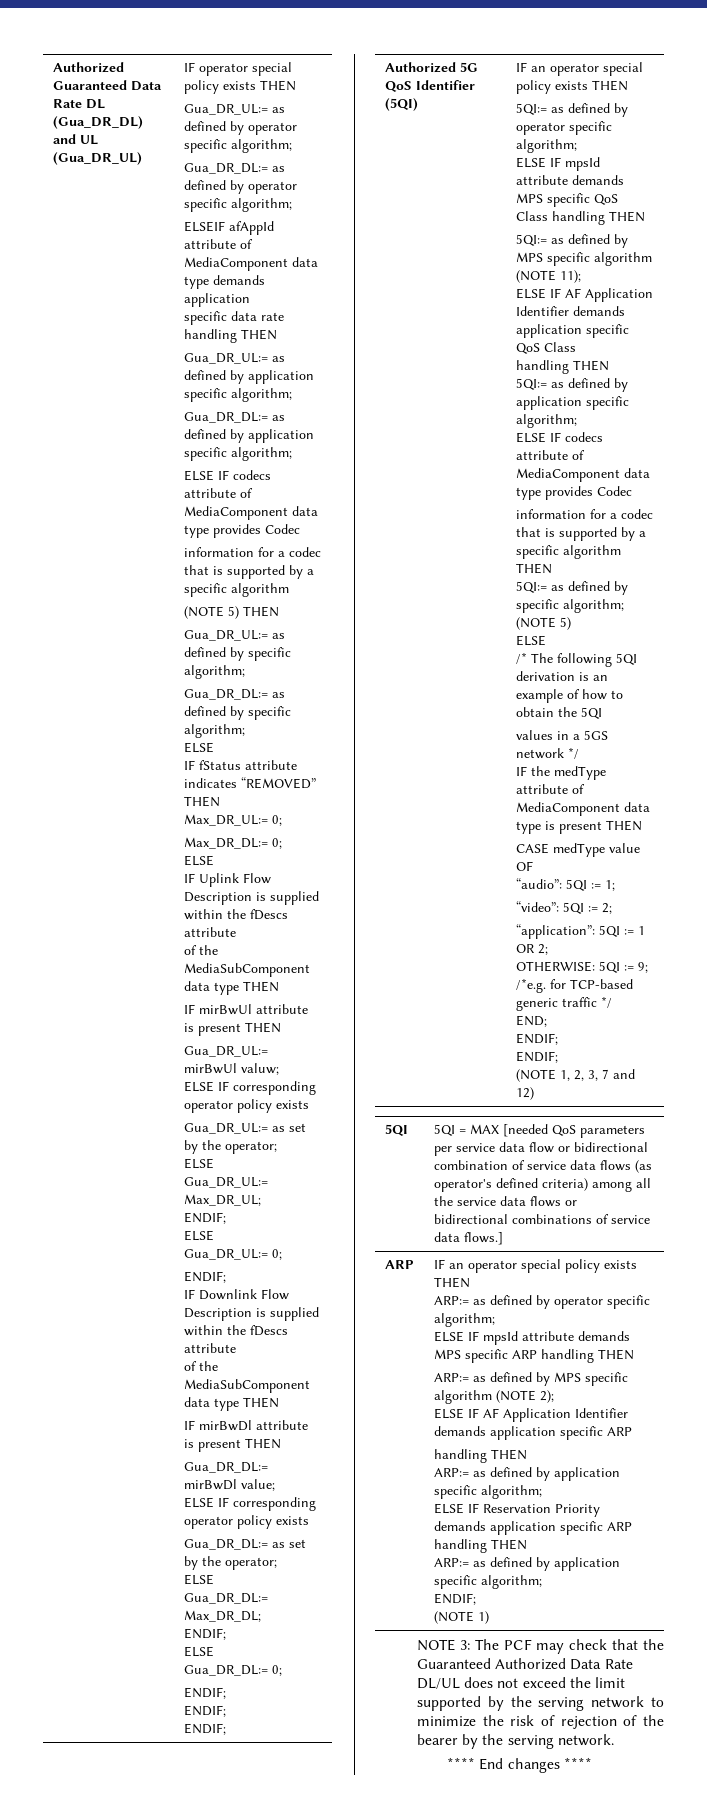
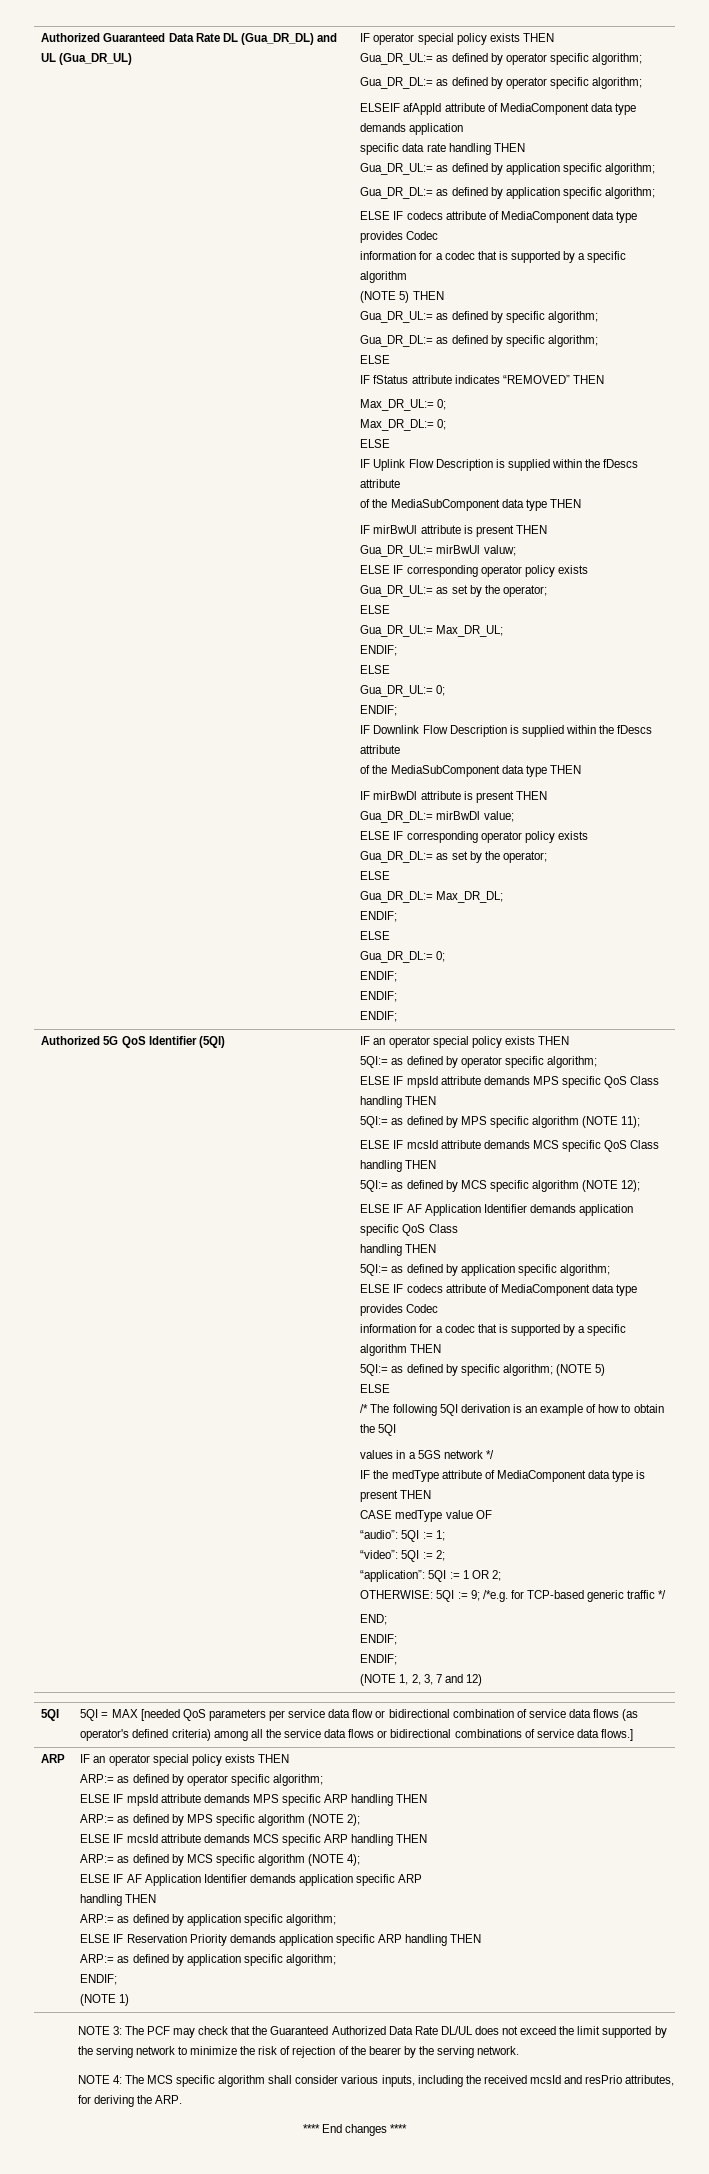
(582, 276) none -> [360,1140,660,1152] [360,1160,437,1172] [360,1180,641,1192] // ELSE IF mcsId attribute demands MCS specific QoS Class handling THEN // 5QI:= as defined by MCS specific algorithm (NOTE 12);
(555, 1396) none -> [80,1834,428,1846] [80,1854,361,1866] // ELSE IF mcsId attribute demands MCS specific ARP handling THEN // ARP:= as defined by MCS specific algorithm (NOTE 4);
(614, 1740) none -> [77,2075,675,2087] [77,2095,182,2107] // NOTE 4: The MCS specific algorithm shall consider various inputs, including the received mcsId and resPrio attributes, for deriving the ARP.

